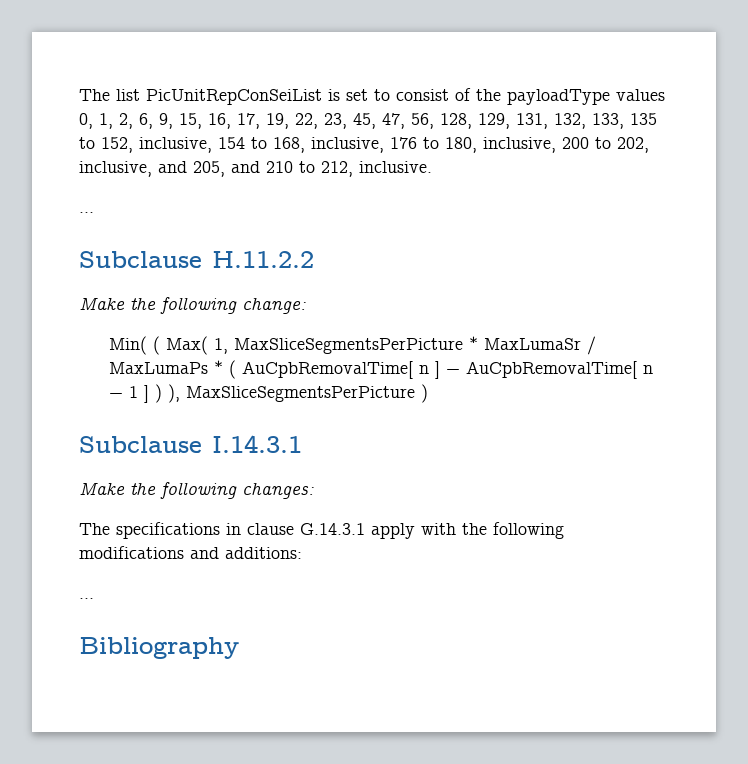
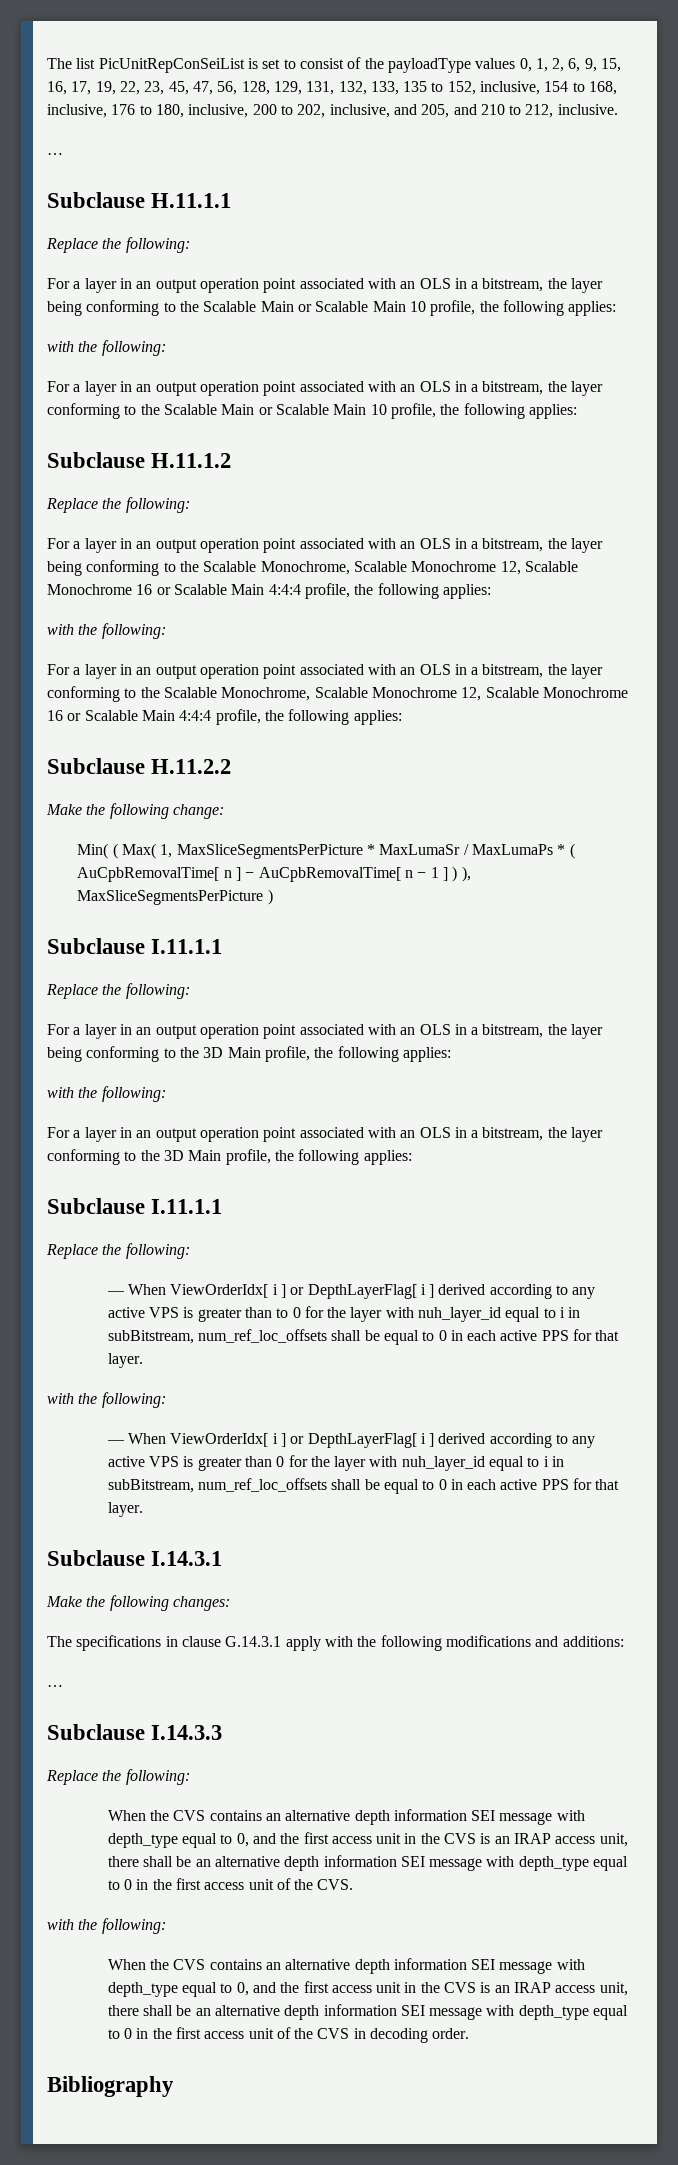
(94, 212) none -> [47,192,232,208] [46,237,190,253] [47,278,604,293] [47,300,617,316] [47,340,166,356] [47,381,604,396] [47,403,577,419] [47,452,232,468] [46,497,190,513] [47,538,604,553] [47,560,578,576] [47,583,491,599] [47,623,166,639] [47,664,604,679] [47,686,628,702] [47,709,402,725] // Subclause H.11.1.1 // Replace the following: // For a layer in an output operation point associated with an OLS in a bitstream, the layer being conforming to the Scalable Main or Scalable Main 10 profile, the following applies: // with the following: // For a layer in an output operation point associated with an OLS in a bitstream, the layer conforming to the Scalable Main or Scalable Main 10 profile, the following applies: // Subclause H.11.1.2 // Replace the following: // For a layer in an output operation point associated with an OLS in a bitstream, the layer being conforming to the Scalable Monochrome, Scalable Monochrome 12, Scalable Monochrome 16 or Scalable Main 4:4:4 profile, the following applies: // with the following: // For a layer in an output operation point associated with an OLS in a bitstream, the layer conforming to the Scalable Monochrome, Scalable Monochrome 12, Scalable Monochrome 16 or Scalable Main 4:4:4 profile, the following applies:
(428, 393) none -> [47,938,223,954] [46,983,190,999] [47,1024,604,1039] [47,1046,451,1062] [47,1086,166,1102] [47,1127,604,1142] [47,1149,412,1165] [47,1198,223,1214] [46,1243,190,1259] [106,1284,596,1299] [107,1306,581,1322] [107,1329,620,1345] [107,1353,143,1368] [47,1392,166,1408] [106,1433,596,1448] [107,1455,565,1471] [107,1478,620,1494] [107,1502,143,1517] // Subclause I.11.1.1 // Replace the following: // For a layer in an output operation point associated with an OLS in a bitstream, the layer being conforming to the 3D Main profile, the following applies: // with the following: // For a layer in an output operation point associated with an OLS in a bitstream, the layer conforming to the 3D Main profile, the following applies: // Subclause I.11.1.1 // Replace the following: // — When ViewOrderIdx[ i ] or DepthLayerFlag[ i ] derived according to any active VPS is greater than to 0 for the layer with nuh_layer_id equal to i in subBitstream, num_ref_loc_offsets shall be equal to 0 in each active PPS for that layer. // with the following: // — When ViewOrderIdx[ i ] or DepthLayerFlag[ i ] derived according to any active VPS is greater than 0 for the layer with nuh_layer_id equal to i in subBitstream, num_ref_loc_offsets shall be equal to 0 in each active PPS for that layer.
(94, 598) none -> [47,1724,223,1740] [46,1769,190,1785] [107,1809,585,1825] [107,1832,628,1848] [107,1855,629,1871] [107,1878,354,1890] [47,1918,166,1934] [107,1958,585,1974] [107,1981,628,1997] [107,2004,629,2020] [107,2027,470,2043] // Subclause I.14.3.3 // Replace the following: // When the CVS contains an alternative depth information SEI message with depth_type equal to 0, and the first access unit in the CVS is an IRAP access unit, there shall be an alternative depth information SEI message with depth_type equal to 0 in the first access unit of the CVS. // with the following: // When the CVS contains an alternative depth information SEI message with depth_type equal to 0, and the first access unit in the CVS is an IRAP access unit, there shall be an alternative depth information SEI message with depth_type equal to 0 in the first access unit of the CVS in decoding order.

